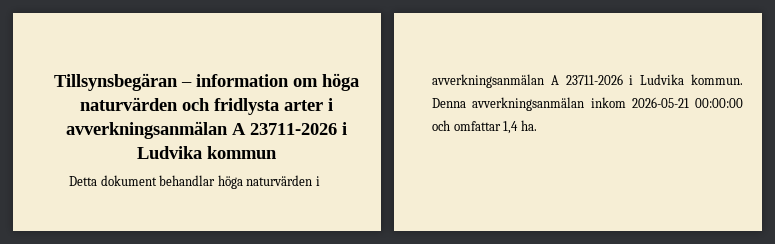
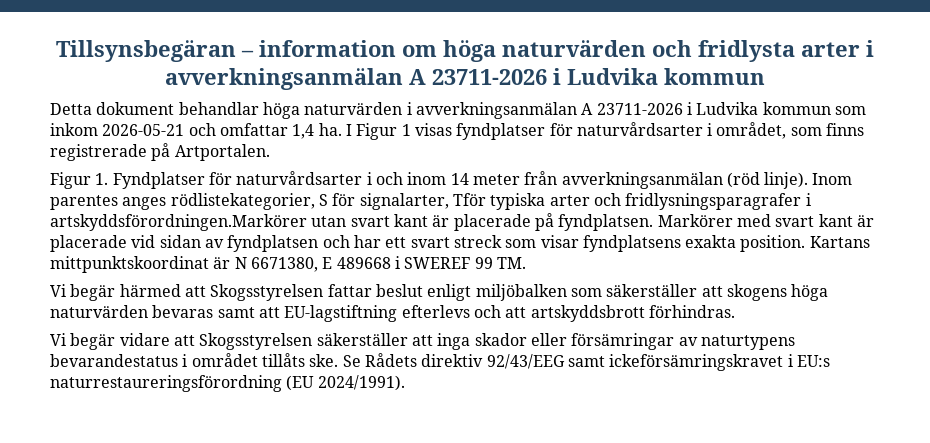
[691,74,743,85] [432,97,585,111] kommun. Denna avverkningsanmälan -> [762,102,866,115] kommun som
[695,98,743,108] 00:00:00 -> (185, 130) none
(537, 125) none -> [345,122,865,140] [50,143,270,161] [50,171,853,189] [50,193,811,210] [50,213,874,231] [50,235,870,252] [50,256,526,273] [50,284,829,301] [50,305,735,322] [50,333,795,350] [50,353,830,371] [50,375,405,392] I Figur 1 visas fyndplatser för naturvårdsarter i området, som finns registrerade på Artportalen. // Figur 1. Fyndplatser för naturvårdsarter i och inom 14 meter från avverkningsanmälan (röd linje). Inom parentes anges rödlistekategorier, S för signalarter, Tför typiska arter och fridlysningsparagrafer i artskyddsförordningen.Markörer utan svart kant är placerade på fyndplatsen. Markörer med svart kant är placerade vid sidan av fyndplatsen och har ett svart streck som visar fyndplatsens exakta position. Kartans mittpunktskoordinat är N 6671380, E 489668 i SWEREF 99 TM. // Vi begär härmed att Skogsstyrelsen fattar beslut enligt miljöbalken som säkerställer att skogens höga naturvärden bevaras samt att EU-lagstiftning efterlevs och att artskyddsbrott förhindras. // Vi begär vidare att Skogsstyrelsen säkerställer att inga skador eller försämringar av naturtypens bevarandestatus i området tillåts ske. Se Rådets direktiv 92/43/EEG samt ickeförsämringskravet i EU:s naturrestaureringsförordning (EU 2024/1991).

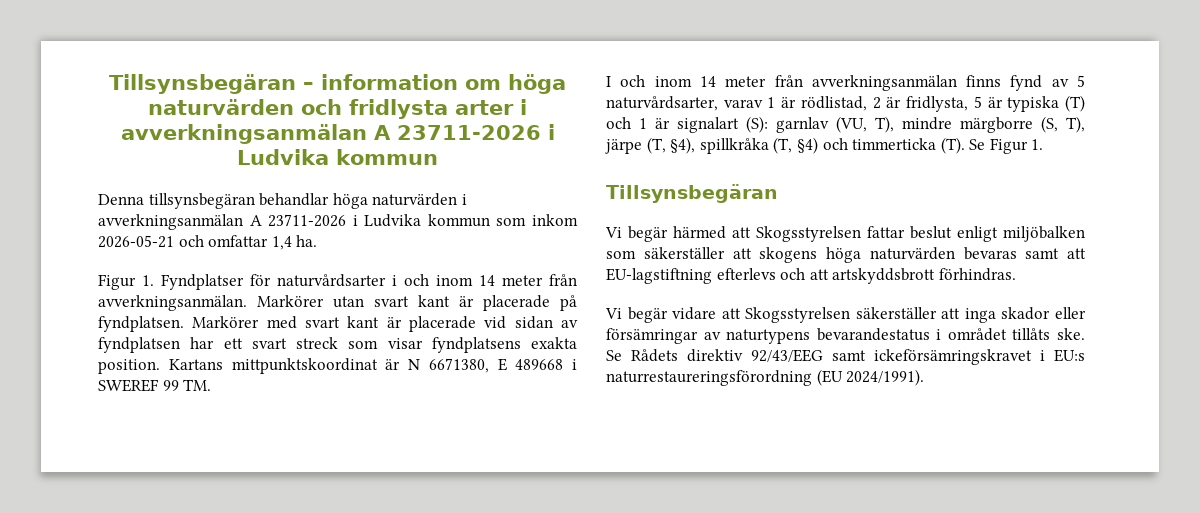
[50,102,175,115] Detta dokument -> [98,193,255,209] Denna tillsynsbegäran
[345,122,865,140] [50,143,270,161] I Figur 1 visas fyndplatser för naturvårdsarter i området, som finns registrerade på Artportalen. -> (318, 241) none
[561,172,853,189] [50,193,811,210] [50,214,307,231] avverkningsanmälan (röd linje). Inom parentes anges rödlistekategorier, S för signalarter, Tför typiska arter och fridlysningsparagrafer i artskyddsförordningen.Markörer -> [98,295,324,311] avverkningsanmälan. Markörer
[322,235,350,248] och -> (180, 345) none
(526, 263) none -> [606,75,1085,91] [606,95,1085,112] [606,116,1085,133] [605,137,1044,154] [606,184,778,203] // I och inom 14 meter från avverkningsanmälan finns fynd av 5 naturvårdsarter, varav 1 är rödlistad, 2 är fridlysta, 5 är typiska (T) och 1 är signalart (S): garnlav (VU, T), mindre märgborre (S, T), järpe (T, §4), spillkråka (T, §4) och timmerticka (T). Se Figur 1. // Tillsynsbegäran

